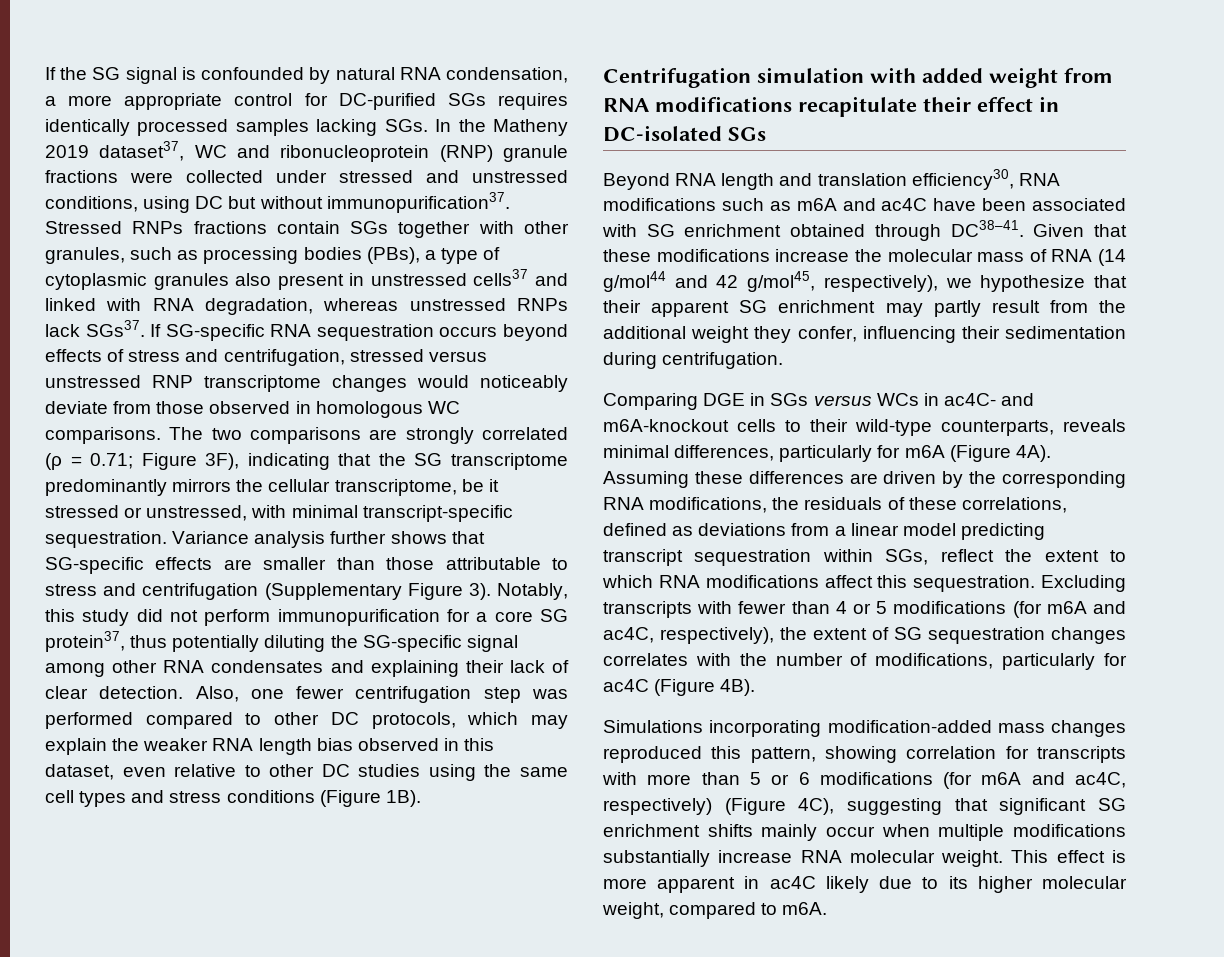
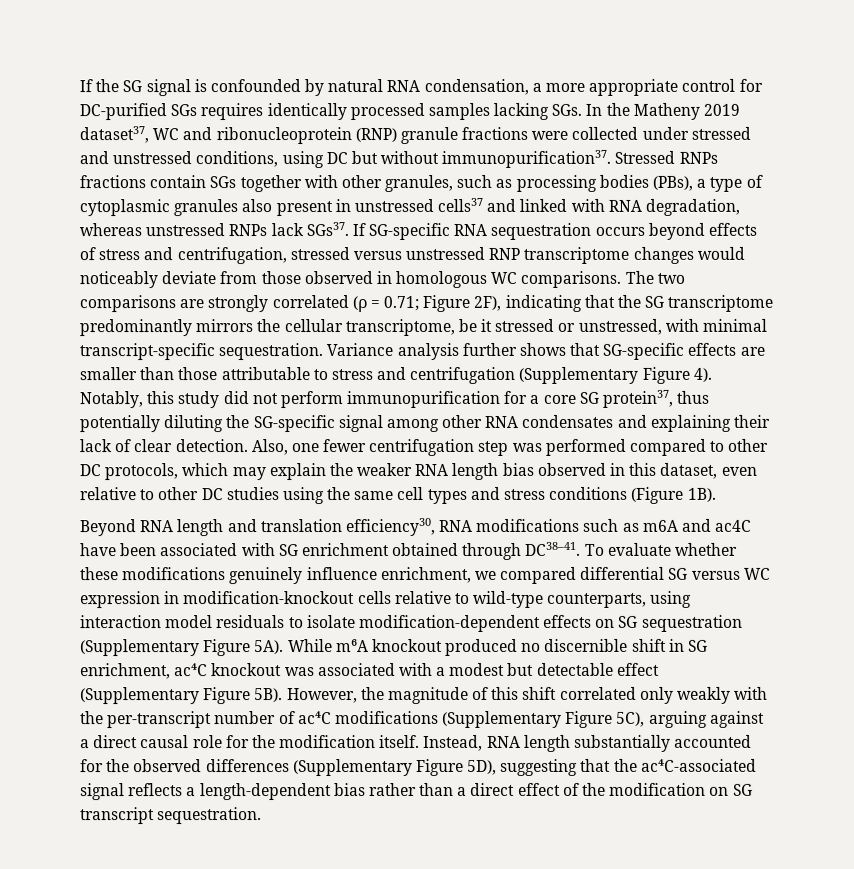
[205,453,240,470] 3F), -> [473,295,502,311] 2F),
[468,583,491,600] 3). -> [692,367,712,382] 4).
[603,67,1113,88] [603,96,1059,117] [603,125,766,142] // Centrifugation simulation with added weight from RNA modifications recapitulate their effect in DC-isolated SGs -> (717, 494) none
[1033,224,1127,237] [603,249,1126,266] [603,271,1127,292] [603,300,1126,317] [603,326,1126,343] [603,352,784,369] [603,393,1035,410] [603,419,1126,436] [603,445,1051,462] [603,471,1126,488] [603,497,1067,513] [603,523,1045,540] [603,549,1126,566] [602,575,1126,592] [603,601,1126,618] [603,627,1126,644] [603,653,688,666] Given that these modifications increase the molecular mass of RNA (14 g/mol44 and 42 g/mol45, respectively), we hypothesize that their apparent SG enrichment may partly result from the additional weight they confer, influencing their sedimentation during centrifugation. // Comparing DGE in SGs versus WCs in ac4C- and m6A-knockout cells to their wild-type counterparts, reveals minimal differences, particularly for m6A (Figure 4A). Assuming these differences are driven by the corresponding RNA modifications, the residuals of these correlations, defined as deviations from a linear model predicting transcript sequestration within SGs, reflect the extent to which RNA modifications affect this sequestration. Excluding transcripts with fewer than 4 or 5 modifications (for m6A and ac4C, respectively), the extent of SG sequestration changes correlates -> [584,542,739,556] [80,566,771,585] [80,590,693,609] [80,614,743,633] [80,638,709,657] [80,662,660,680] [80,686,732,705] To evaluate whether these modifications genuinely influence enrichment, we compared differential SG versus WC expression in modification-knockout cells relative to wild-type counterparts, using interaction model residuals to isolate modification-dependent effects on SG sequestration (Supplementary Figure 5A). While m⁶A knockout produced no discernible shift in SG enrichment, ac⁴C knockout was associated with a modest but detectable effect (Supplementary Figure 5B). However, the magnitude of this shift correlated only weakly
(767, 659) none -> [107,711,213,729] per-transcript
[875,653,1127,670] [603,679,756,696] [603,720,1126,737] [603,746,1126,763] [602,772,1126,789] [603,798,1126,815] [603,824,1126,841] [603,850,1126,867] [603,876,1127,893] [602,902,828,919] modifications, particularly for ac4C (Figure 4B). // Simulations incorporating modification-added mass changes reproduced this pattern, showing correlation for transcripts with more than 5 or 6 modifications (for m6A and ac4C, respectively) (Figure 4C), suggesting that significant SG enrichment shifts mainly occur when multiple modifications substantially increase RNA molecular weight. This effect is more apparent in ac4C likely due to its higher molecular weight, compared to m6A. -> [297,710,765,728] [80,734,753,752] [80,758,757,777] [80,782,753,801] [80,807,263,825] ac⁴C modifications (Supplementary Figure 5C), arguing against a direct causal role for the modification itself. Instead, RNA length substantially accounted for the observed differences (Supplementary Figure 5D), suggesting that the ac⁴C-associated signal reflects a length-dependent bias rather than a direct effect of the modification on SG transcript sequestration.

